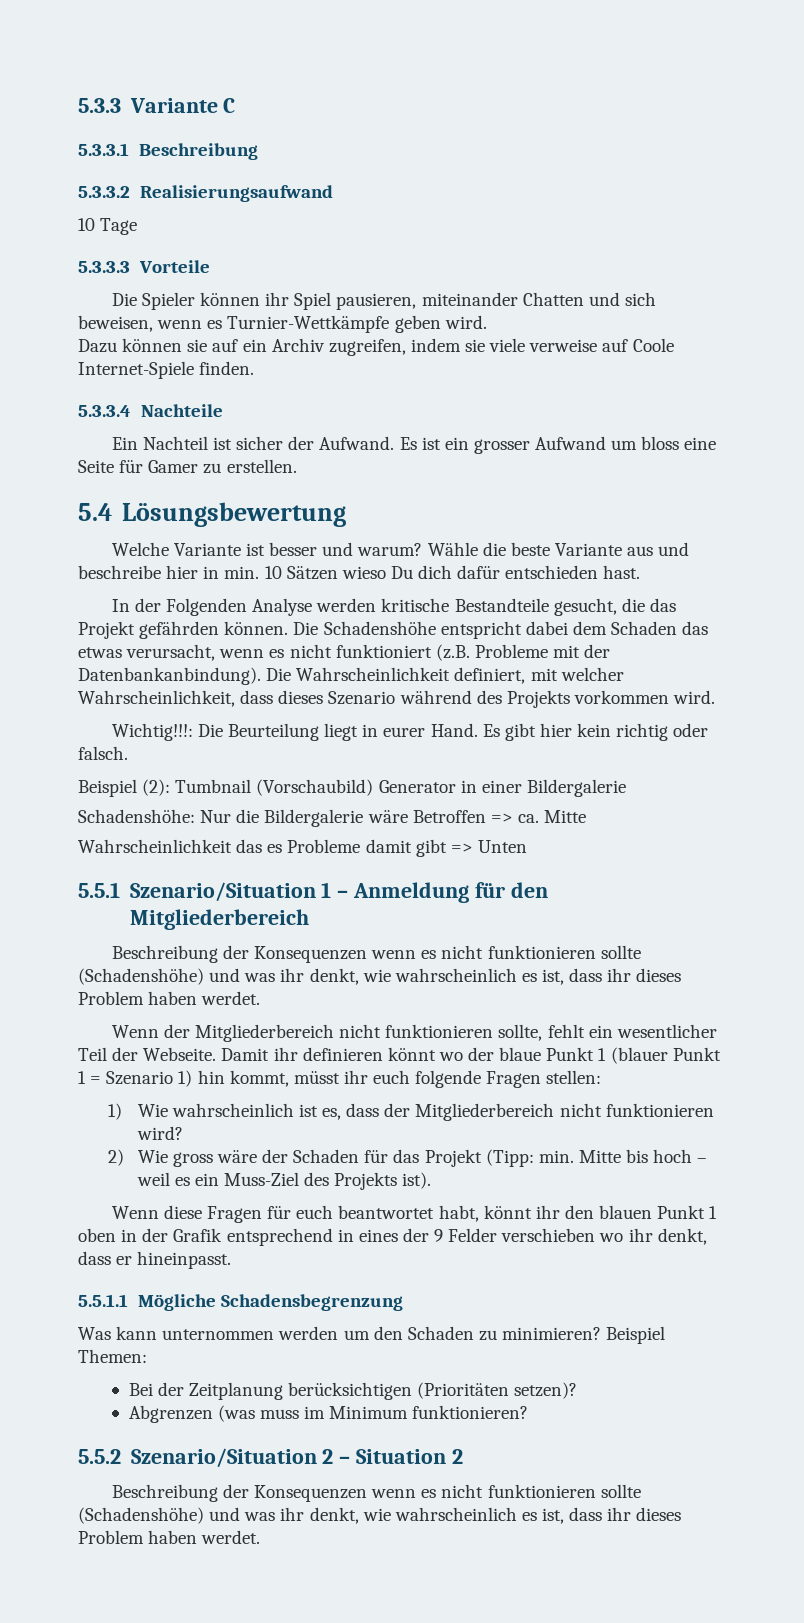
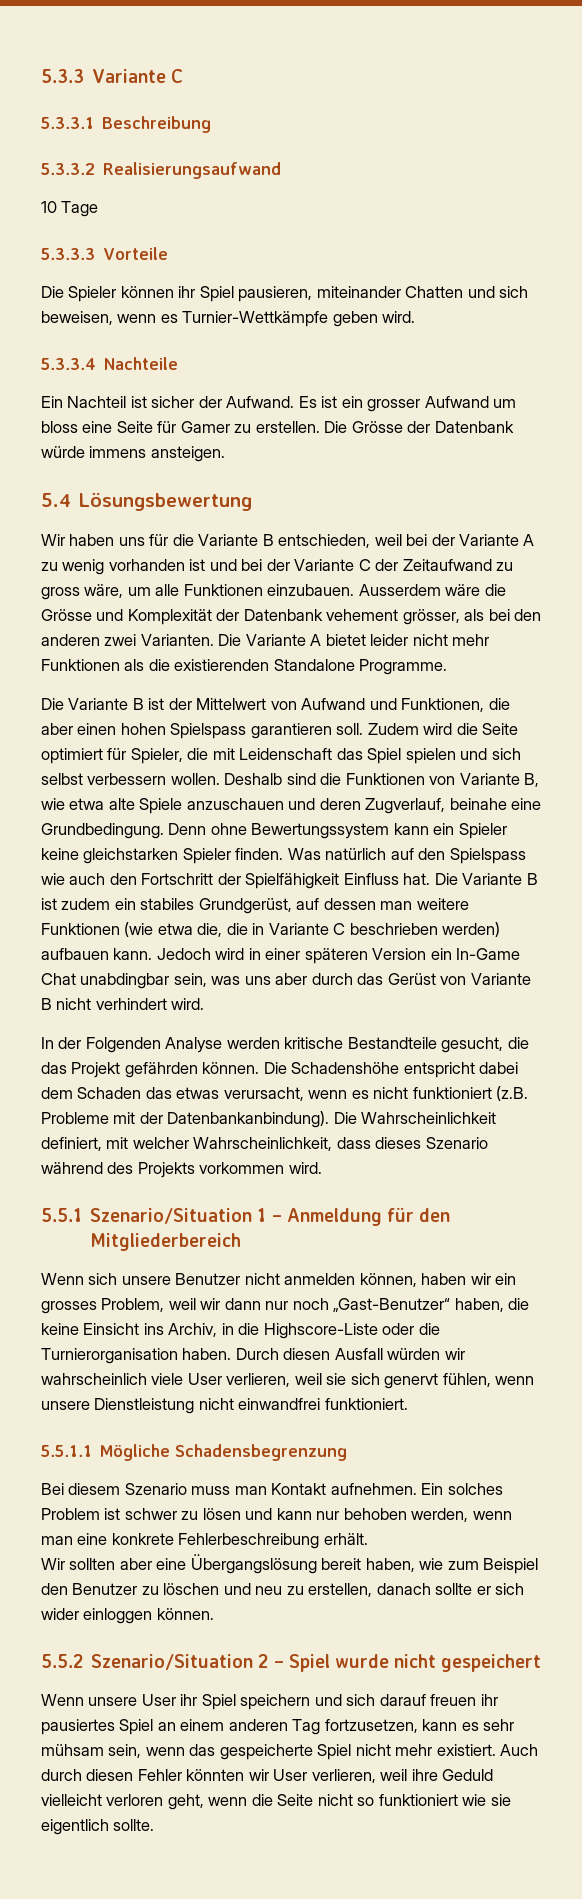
[78,338,674,356] [78,361,255,379] // Dazu können sie auf ein Archiv zugreifen, indem sie viele verweise auf Coole Internet-Spiele finden. -> (416, 317) none
[78,502,346,527] [111,542,690,556] [78,565,641,580] // 5.4 Lösungsbewertung // Welche Variante ist besser und warum? Wähle die beste Variante aus und beschreibe hier in min. 10 Sätzen wieso Du dich dafür entschieden hast. -> [324,421,514,433] [41,446,225,462] [41,493,253,511] [41,534,535,548] [41,559,514,575] [41,584,506,600] [41,609,542,625] [41,634,490,646] [41,659,448,675] [41,698,510,712] [41,723,519,739] [41,748,521,764] [41,773,540,787] [41,798,542,814] [41,823,507,839] [41,848,526,864] [41,873,538,889] [41,898,469,914] [41,922,501,937] [41,948,521,964] [41,973,531,989] [41,998,205,1010] Die Grösse der Datenbank würde immens ansteigen. // 5.4 Lösungsbewertung // Wir haben uns für die Variante B entschieden, weil bei der Variante A zu wenig vorhanden ist und bei der Variante C der Zeitaufwand zu gross wäre, um alle Funktionen einzubauen. Ausserdem wäre die Grösse und Komplexität der Datenbank vehement grösser, als bei den anderen zwei Varianten. Die Variante A bietet leider nicht mehr Funktionen als die existierenden Standalone Programme. // Die Variante B ist der Mittelwert von Aufwand und Funktionen, die aber einen hohen Spielspass garantieren soll. Zudem wird die Seite optimiert für Spieler, die mit Leidenschaft das Spiel spielen und sich selbst verbessern wollen. Deshalb sind die Funktionen von Variante B, wie etwa alte Spiele anzuschauen und deren Zugverlauf, beinahe eine Grundbedingung. Denn ohne Bewertungssystem kann ein Spieler keine gleichstarken Spieler finden. Was natürlich auf den Spielspass wie auch den Fortschritt der Spielfähigkeit Einfluss hat. Die Variante B ist zudem ein stabiles Grundgerüst, auf dessen man weitere Funktionen (wie etwa die, die in Variante C beschrieben werden) aufbauen kann. Jedoch wird in einer späteren Version ein In-Game Chat unabdingbar sein, was uns aber durch das Gerüst von Variante B nicht verhindert wird.
[111,723,709,741] [78,746,128,760] [78,779,626,797] [78,809,587,827] [78,839,527,857] // Wichtig!!!: Die Beurteilung liegt in eurer Hand. Es gibt hier kein richtig oder falsch. // Beispiel (2): Tumbnail (Vorschaubild) Generator in einer Bildergalerie // Schadenshöhe: Nur die Bildergalerie wäre Betroffen => ca. Mitte // Wahrscheinlichkeit das es Probleme damit gibt => Unten -> (322, 1168) none
[111,945,641,963] [78,968,682,985] [78,991,261,1005] [111,1024,717,1042] [78,1047,721,1064] [78,1070,602,1088] [107,1103,714,1121] [136,1126,183,1140] [107,1149,708,1167] [136,1172,432,1190] [111,1205,718,1223] [78,1228,707,1246] [78,1251,232,1269] [78,1294,403,1311] [78,1326,666,1344] [78,1349,147,1363] [128,1382,578,1400] [128,1405,529,1423] [78,1448,464,1468] [111,1484,641,1502] [78,1507,682,1524] [78,1530,261,1544] Beschreibung der Konsequenzen wenn es nicht funktionieren sollte (Schadenshöhe) und was ihr denkt, wie wahrscheinlich es ist, dass ihr dieses Problem haben werdet. // Wenn der Mitgliederbereich nicht funktionieren sollte, fehlt ein wesentlicher Teil der Webseite. Damit ihr definieren könnt wo der blaue Punkt 1 (blauer Punkt 1 = Szenario 1) hin kommt, müsst ihr euch folgende Fragen stellen: // 1) Wie wahrscheinlich ist es, dass der Mitgliederbereich nicht funktionieren wird? // 2) Wie gross wäre der Schaden für das Projekt (Tipp: min. Mitte bis hoch – weil es ein Muss-Ziel des Projekts ist). // Wenn diese Fragen für euch beantwortet habt, könnt ihr den blauen Punkt 1 oben in der Grafik entsprechend in eines der 9 Felder verschieben wo ihr denkt, dass er hineinpasst. // 5.5.1.1 Mögliche Schadensbegrenzung // Was kann unternommen werden um den Schaden zu minimieren? Beispiel Themen: // Bei der Zeitplanung berücksichtigen (Prioritäten setzen)? // Abgrenzen (was muss im Minimum funktionieren? // 5.5.2 Szenario/Situation 2 – Situation 2 // Beschreibung der Konsequenzen wenn es nicht funktionieren sollte (Schadenshöhe) und was ihr denkt, wie wahrscheinlich es ist, dass ihr dieses Problem haben werdet. -> [41,1273,517,1287] [41,1298,530,1314] [41,1323,440,1339] [41,1348,465,1364] [41,1373,535,1389] [41,1398,408,1414] [41,1444,348,1461] [41,1483,503,1495] [41,1508,512,1522] [41,1533,368,1549] [41,1554,539,1574] [41,1583,525,1597] [41,1608,214,1624] [41,1654,542,1672] [41,1694,498,1710] [41,1719,515,1735] [41,1744,539,1760] [41,1769,494,1783] [41,1794,511,1810] [41,1819,155,1835] Wenn sich unsere Benutzer nicht anmelden können, haben wir ein grosses Problem, weil wir dann nur noch „Gast-Benutzer“ haben, die keine Einsicht ins Archiv, in die Highscore-Liste oder die Turnierorganisation haben. Durch diesen Ausfall würden wir wahrscheinlich viele User verlieren, weil sie sich genervt fühlen, wenn unsere Dienstleistung nicht einwandfrei funktioniert. // 5.5.1.1 Mögliche Schadensbegrenzung // Bei diesem Szenario muss man Kontakt aufnehmen. Ein solches Problem ist schwer zu lösen und kann nur behoben werden, wenn man eine konkrete Fehlerbeschreibung erhält. // Wir sollten aber eine Übergangslösung bereit haben, wie zum Beispiel den Benutzer zu löschen und neu zu erstellen, danach sollte er sich wider einloggen können. // 5.5.2 Szenario/Situation 2 – Spiel wurde nicht gespeichert // Wenn unsere User ihr Spiel speichern und sich darauf freuen ihr pausiertes Spiel an einem anderen Tag fortzusetzen, kann es sehr mühsam sein, wenn das gespeicherte Spiel nicht mehr existiert. Auch durch diesen Fehler könnten wir User verlieren, weil ihre Geduld vielleicht verloren geht, wenn die Seite nicht so funktioniert wie sie eigentlich sollte.

